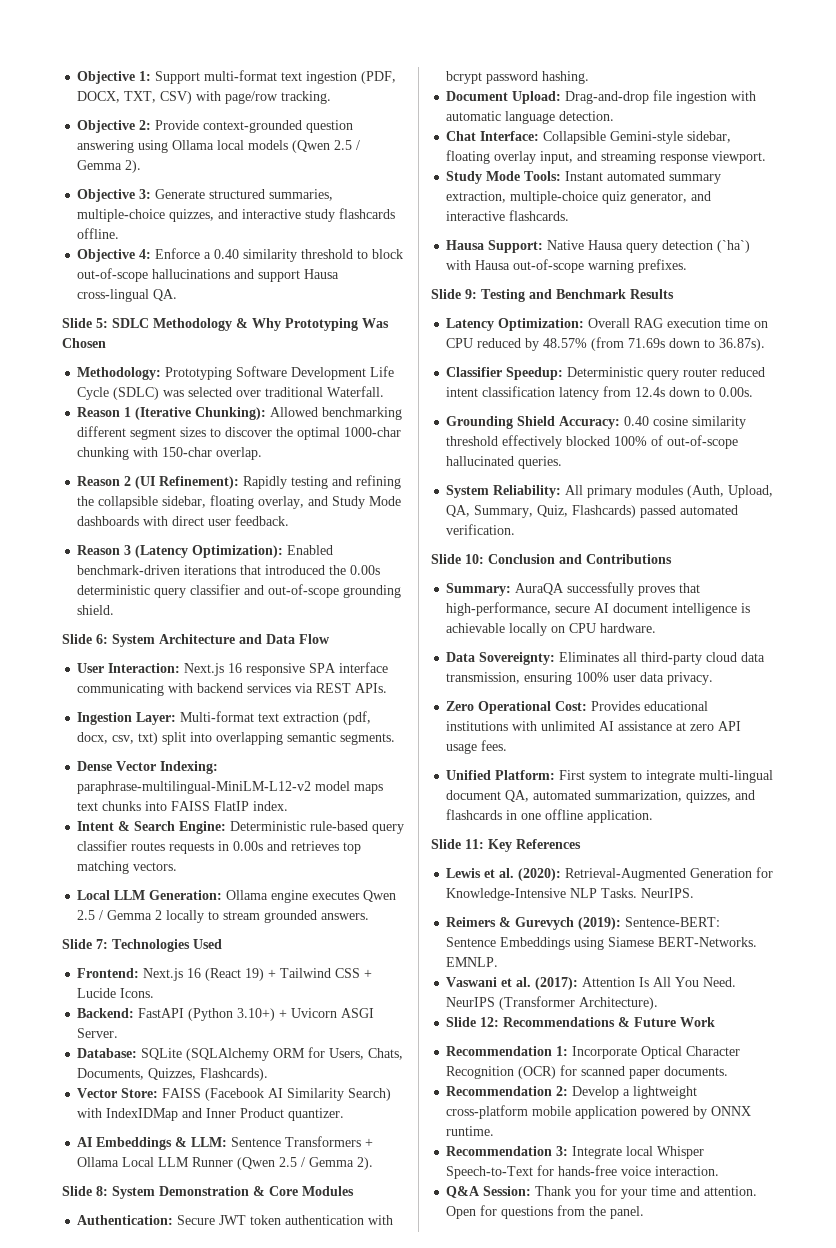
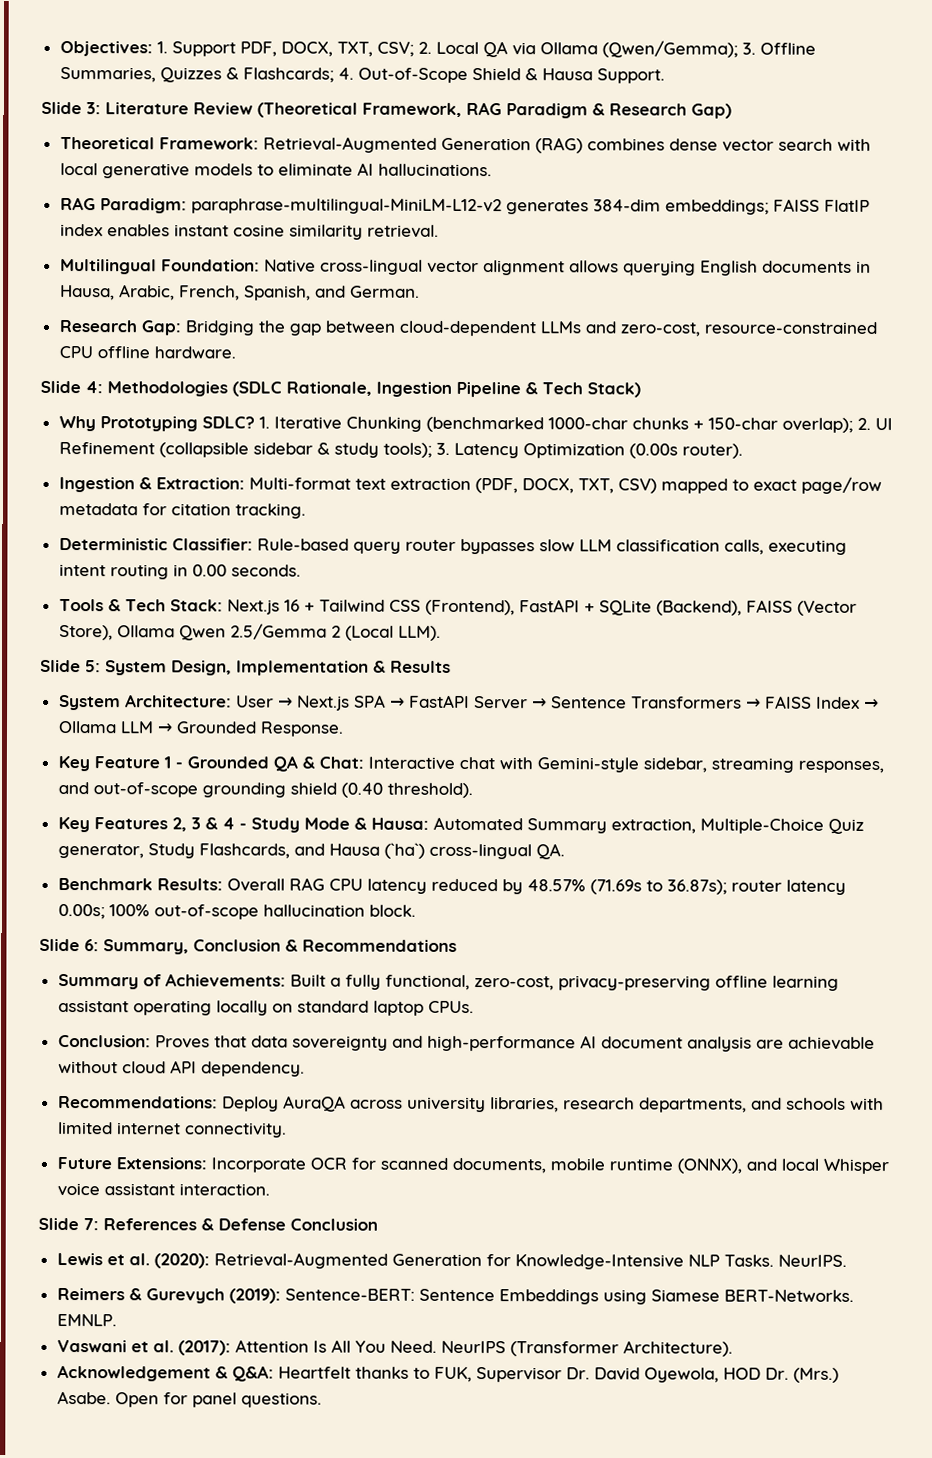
[77,70,397,84] [77,91,332,104] [77,120,354,133] [77,140,361,153] [77,160,142,173] [77,189,334,202] [77,208,396,222] [77,228,120,239] [77,248,404,262] [77,268,340,282] [77,289,178,302] [62,318,389,331] [62,338,106,348] [77,366,395,380] [77,386,385,400] [77,407,403,420] [77,426,402,440] [77,447,263,460] [77,475,402,489] [77,495,402,509] [77,515,290,526] [77,545,334,558] [77,565,381,575] [77,584,402,598] [77,605,115,615] [62,634,330,647] [77,662,389,676] [77,683,388,696] [77,711,372,725] [77,732,396,745] [77,761,219,774] [77,781,384,794] [77,801,289,811] [77,821,405,834] [77,840,362,854] [77,861,178,874] [77,890,397,903] [77,910,370,923] [62,939,222,952] [77,968,373,981] [77,988,155,998] [77,1008,375,1021] [77,1028,119,1038] [77,1047,404,1061] [77,1068,269,1081] [77,1088,392,1101] [77,1108,345,1121] [77,1136,374,1150] [77,1157,374,1170] [62,1186,354,1199] [77,1215,394,1225] [446,71,590,84] [446,90,757,104] [446,111,615,124] [446,131,732,144] [446,150,767,164] [446,171,722,184] [446,191,712,204] [446,210,570,221] [446,240,751,253] [446,259,688,273] [431,289,674,302] [446,318,769,331] [446,337,766,351] [446,367,766,380] [446,386,754,400] [446,416,747,429] [446,435,739,449] [446,456,563,469] [446,485,774,498] [446,505,739,518] [446,524,516,535] [431,554,672,564] [446,582,701,596] [446,602,751,616] [446,623,657,636] [446,652,766,665] [446,672,714,685] [446,701,709,714] [446,721,742,731] [446,740,508,754] [446,770,774,783] [446,790,756,803] [446,809,654,823] [431,839,581,852] Objective 1: Support multi-format text ingestion (PDF, DOCX, TXT, CSV) with page/row tracking. // Objective 2: Provide context-grounded question answering using Ollama local models (Qwen 2.5 / Gemma 2). // Objective 3: Generate structured summaries, multiple-choice quizzes, and interactive study flashcards offline. // Objective 4: Enforce a 0.40 similarity threshold to block out-of-scope hallucinations and support Hausa cross-lingual QA. // Slide 5: SDLC Methodology & Why Prototyping Was Chosen // Methodology: Prototyping Software Development Life Cycle (SDLC) was selected over traditional Waterfall. // Reason 1 (Iterative Chunking): Allowed benchmarking different segment sizes to discover the optimal 1000-char chunking with 150-char overlap. // Reason 2 (UI Refinement): Rapidly testing and refining the collapsible sidebar, floating overlay, and Study Mode dashboards with direct user feedback. // Reason 3 (Latency Optimization): Enabled benchmark-driven iterations that introduced the 0.00s deterministic query classifier and out-of-scope grounding shield. // Slide 6: System Architecture and Data Flow // User Interaction: Next.js 16 responsive SPA interface communicating with backend services via REST APIs. // Ingestion Layer: Multi-format text extraction (pdf, docx, csv, txt) split into overlapping semantic segments. // Dense Vector Indexing: paraphrase-multilingual-MiniLM-L12-v2 model maps text chunks into FAISS FlatIP index. // Intent & Search Engine: Deterministic rule-based query classifier routes requests in 0.00s and retrieves top matching vectors. // Local LLM Generation: Ollama engine executes Qwen 2.5 / Gemma 2 locally to stream grounded answers. // Slide 7: Technologies Used // Frontend: Next.js 16 (React 19) + Tailwind CSS + Lucide Icons. // Backend: FastAPI (Python 3.10+) + Uvicorn ASGI Server. // Database: SQLite (SQLAlchemy ORM for Users, Chats, Documents, Quizzes, Flashcards). // Vector Store: FAISS (Facebook AI Similarity Search) with IndexIDMap and Inner Product quantizer. // AI Embeddings & LLM: Sentence Transformers + Ollama Local LLM Runner (Qwen 2.5 / Gemma 2). // Slide 8: System Demonstration & Core Modules // Authentication: Secure JWT token authentication with bcrypt password hashing. // Document Upload: Drag-and-drop file ingestion with automatic language detection. // Chat Interface: Collapsible Gemini-style sidebar, floating overlay input, and streaming response viewport. // Study Mode Tools: Instant automated summary extraction, multiple-choice quiz generator, and interactive flashcards. // Hausa Support: Native Hausa query detection (`ha`) with Hausa out-of-scope warning prefixes. // Slide 9: Testing and Benchmark Results // Latency Optimization: Overall RAG execution time on CPU reduced by 48.57% (from 71.69s down to 36.87s). // Classifier Speedup: Deterministic query router reduced intent classification latency from 12.4s down to 0.00s. // Grounding Shield Accuracy: 0.40 cosine similarity threshold effectively blocked 100% of out-of-scope hallucinated queries. // System Reliability: All primary modules (Auth, Upload, QA, Summary, Quiz, Flashcards) passed automated verification. // Slide 10: Conclusion and Contributions // Summary: AuraQA successfully proves that high-performance, secure AI document intelligence is achievable locally on CPU hardware. // Data Sovereignty: Eliminates all third-party cloud data transmission, ensuring 100% user data privacy. // Zero Operational Cost: Provides educational institutions with unlimited AI assistance at zero API usage fees. // Unified Platform: First system to integrate multi-lingual document QA, automated summarization, quizzes, and flashcards in one offline application. // Slide 11: Key References -> [59,40,816,58] [59,67,665,84] [41,101,732,119] [59,136,871,154] [59,162,492,179] [59,197,870,215] [59,224,439,240] [59,259,871,276] [59,284,420,301] [58,320,877,337] [58,346,236,359] [40,380,641,398] [58,416,893,433] [58,442,743,459] [58,476,882,495] [58,503,306,519] [58,538,847,555] [58,564,301,580] [58,599,857,616] [58,623,441,641] [40,659,451,676] [58,694,879,711] [57,721,344,737] [57,755,884,774] [57,782,473,799] [57,816,864,834] [57,842,565,860] [57,877,846,895] [57,904,416,920] [39,938,457,955] [57,973,839,991] [57,1000,474,1016] [57,1035,875,1052] [57,1060,305,1077] [57,1095,884,1113] [57,1122,287,1138] [56,1157,889,1175] [56,1183,270,1197] [38,1217,378,1231] Objectives: 1. Support PDF, DOCX, TXT, CSV; 2. Local QA via Ollama (Qwen/Gemma); 3. Offline Summaries, Quizzes & Flashcards; 4. Out-of-Scope Shield & Hausa Support. // Slide 3: Literature Review (Theoretical Framework, RAG Paradigm & Research Gap) // Theoretical Framework: Retrieval-Augmented Generation (RAG) combines dense vector search with local generative models to eliminate AI hallucinations. // RAG Paradigm: paraphrase-multilingual-MiniLM-L12-v2 generates 384-dim embeddings; FAISS FlatIP index enables instant cosine similarity retrieval. // Multilingual Foundation: Native cross-lingual vector alignment allows querying English documents in Hausa, Arabic, French, Spanish, and German. // Research Gap: Bridging the gap between cloud-dependent LLMs and zero-cost, resource-constrained CPU offline hardware. // Slide 4: Methodologies (SDLC Rationale, Ingestion Pipeline & Tech Stack) // Why Prototyping SDLC? 1. Iterative Chunking (benchmarked 1000-char chunks + 150-char overlap); 2. UI Refinement (collapsible sidebar & study tools); 3. Latency Optimization (0.00s router). // Ingestion & Extraction: Multi-format text extraction (PDF, DOCX, TXT, CSV) mapped to exact page/row metadata for citation tracking. // Deterministic Classifier: Rule-based query router bypasses slow LLM classification calls, executing intent routing in 0.00 seconds. // Tools & Tech Stack: Next.js 16 + Tailwind CSS (Frontend), FastAPI + SQLite (Backend), FAISS (Vector Store), Ollama Qwen 2.5/Gemma 2 (Local LLM). // Slide 5: System Design, Implementation & Results // System Architecture: User → Next.js SPA → FastAPI Server → Sentence Transformers → FAISS Index → Ollama LLM → Grounded Response. // Key Feature 1 - Grounded QA & Chat: Interactive chat with Gemini-style sidebar, streaming responses, and out-of-scope grounding shield (0.40 threshold). // Key Features 2, 3 & 4 - Study Mode & Hausa: Automated Summary extraction, Multiple-Choice Quiz generator, Study Flashcards, and Hausa (`ha`) cross-lingual QA. // Benchmark Results: Overall RAG CPU latency reduced by 48.57% (71.69s to 36.87s); router latency 0.00s; 100% out-of-scope hallucination block. // Slide 6: Summary, Conclusion & Recommendations // Summary of Achievements: Built a fully functional, zero-cost, privacy-preserving offline learning assistant operating locally on standard laptop CPUs. // Conclusion: Proves that data sovereignty and high-performance AI document analysis are achievable without cloud API dependency. // Recommendations: Deploy AuraQA across university libraries, research departments, and schools with limited internet connectivity. // Future Extensions: Incorporate OCR for scanned documents, mobile runtime (ONNX), and local Whisper voice assistant interaction. // Slide 7: References & Defense Conclusion
[446,1017,716,1027] [446,1046,741,1059] [446,1065,729,1079] [446,1086,698,1099] [446,1105,752,1119] [446,1126,495,1136] [446,1146,705,1159] [446,1165,720,1179] [446,1185,758,1199] [446,1205,645,1219] Slide 12: Recommendations & Future Work // Recommendation 1: Incorporate Optical Character Recognition (OCR) for scanned paper documents. // Recommendation 2: Develop a lightweight cross-platform mobile application powered by ONNX runtime. // Recommendation 3: Integrate local Whisper Speech-to-Text for hands-free voice interaction. // Q&A Session: Thank you for your time and attention. Open for questions from the panel. -> [56,1365,839,1383] [56,1391,322,1408] Acknowledgement & Q&A: Heartfelt thanks to FUK, Supervisor Dr. David Oyewola, HOD Dr. (Mrs.) Asabe. Open for panel questions.

